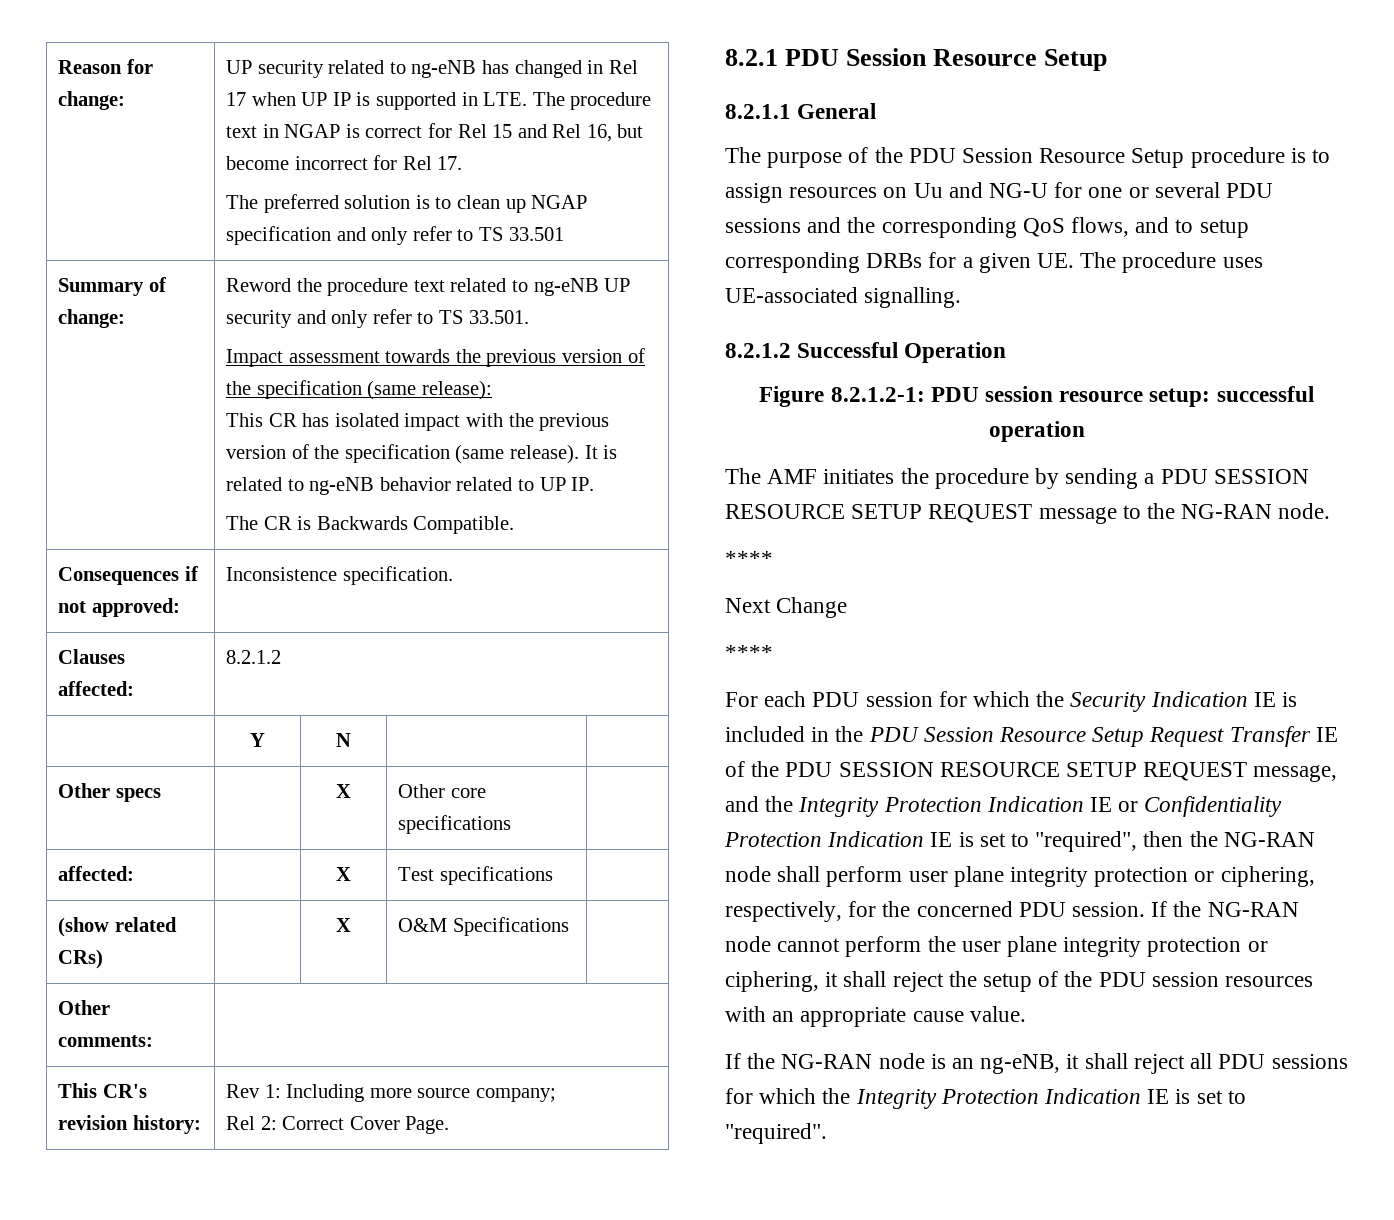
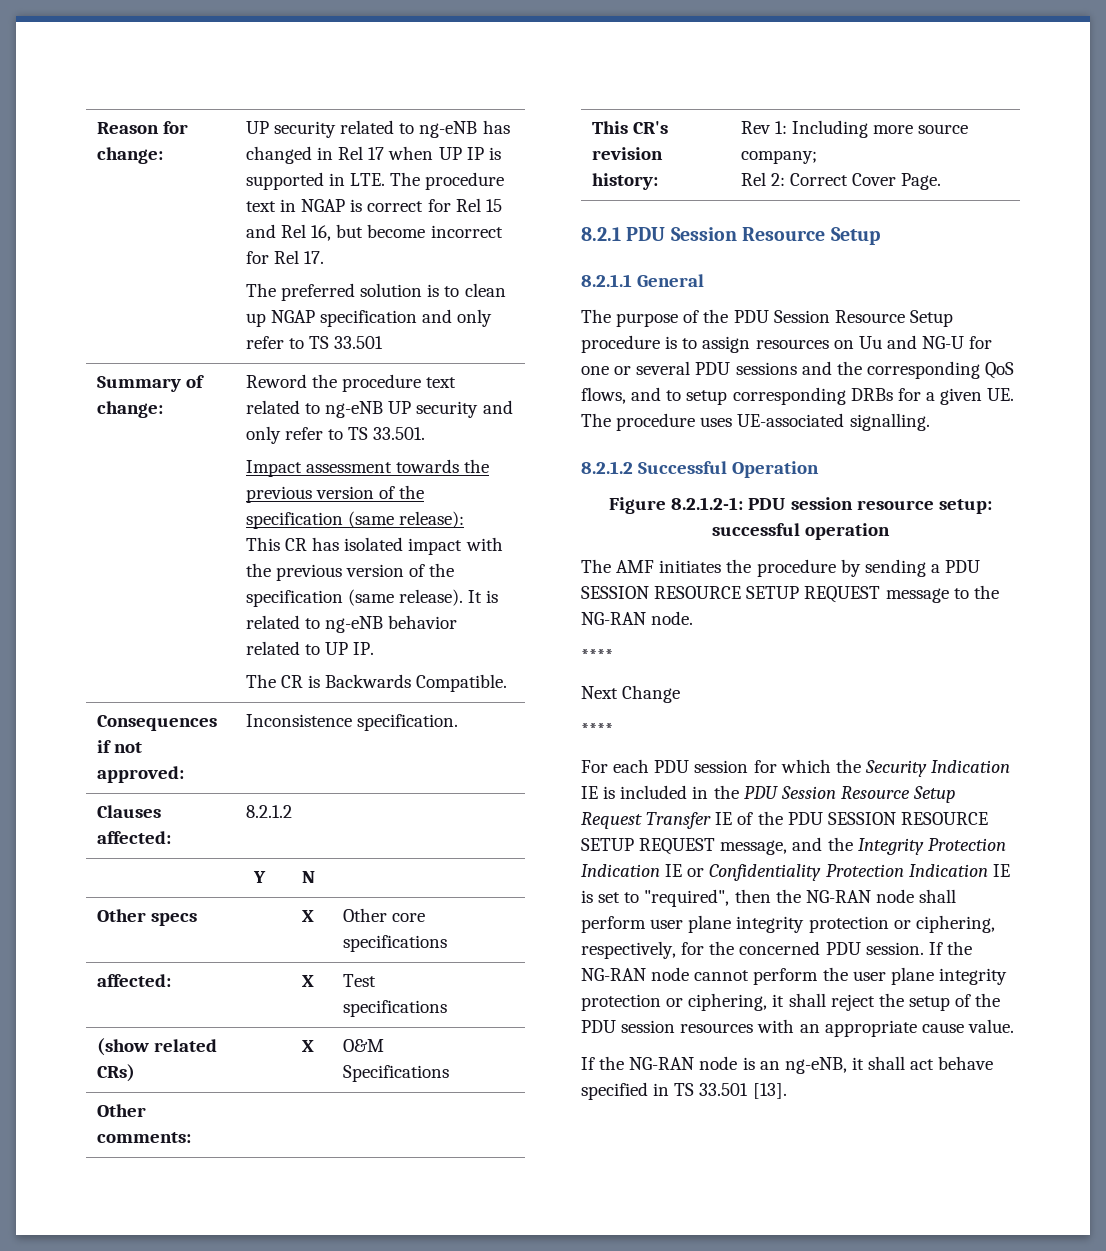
[1133,1053,1348,1074] [725,1088,1246,1109] [725,1123,827,1144] reject all PDU sessions for which the Integrity Protection Indication IE is set to "required". -> [910,1056,994,1070] [581,1082,787,1100] act behave specified in TS 33.501 [13].

